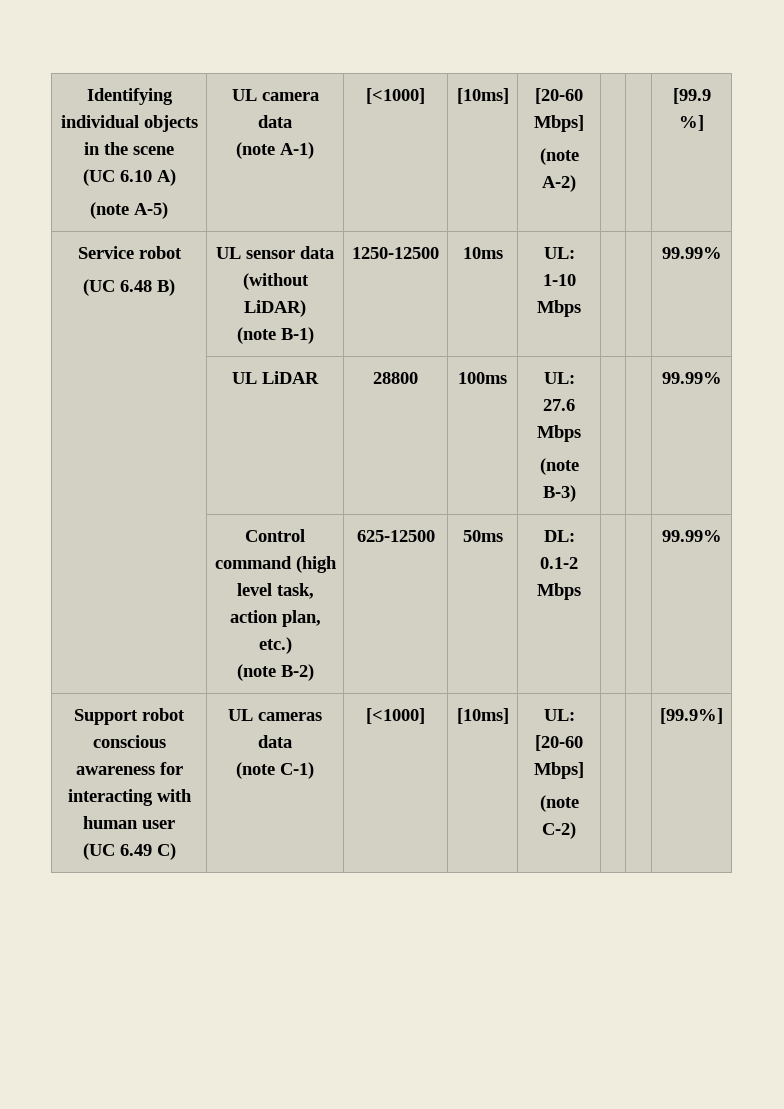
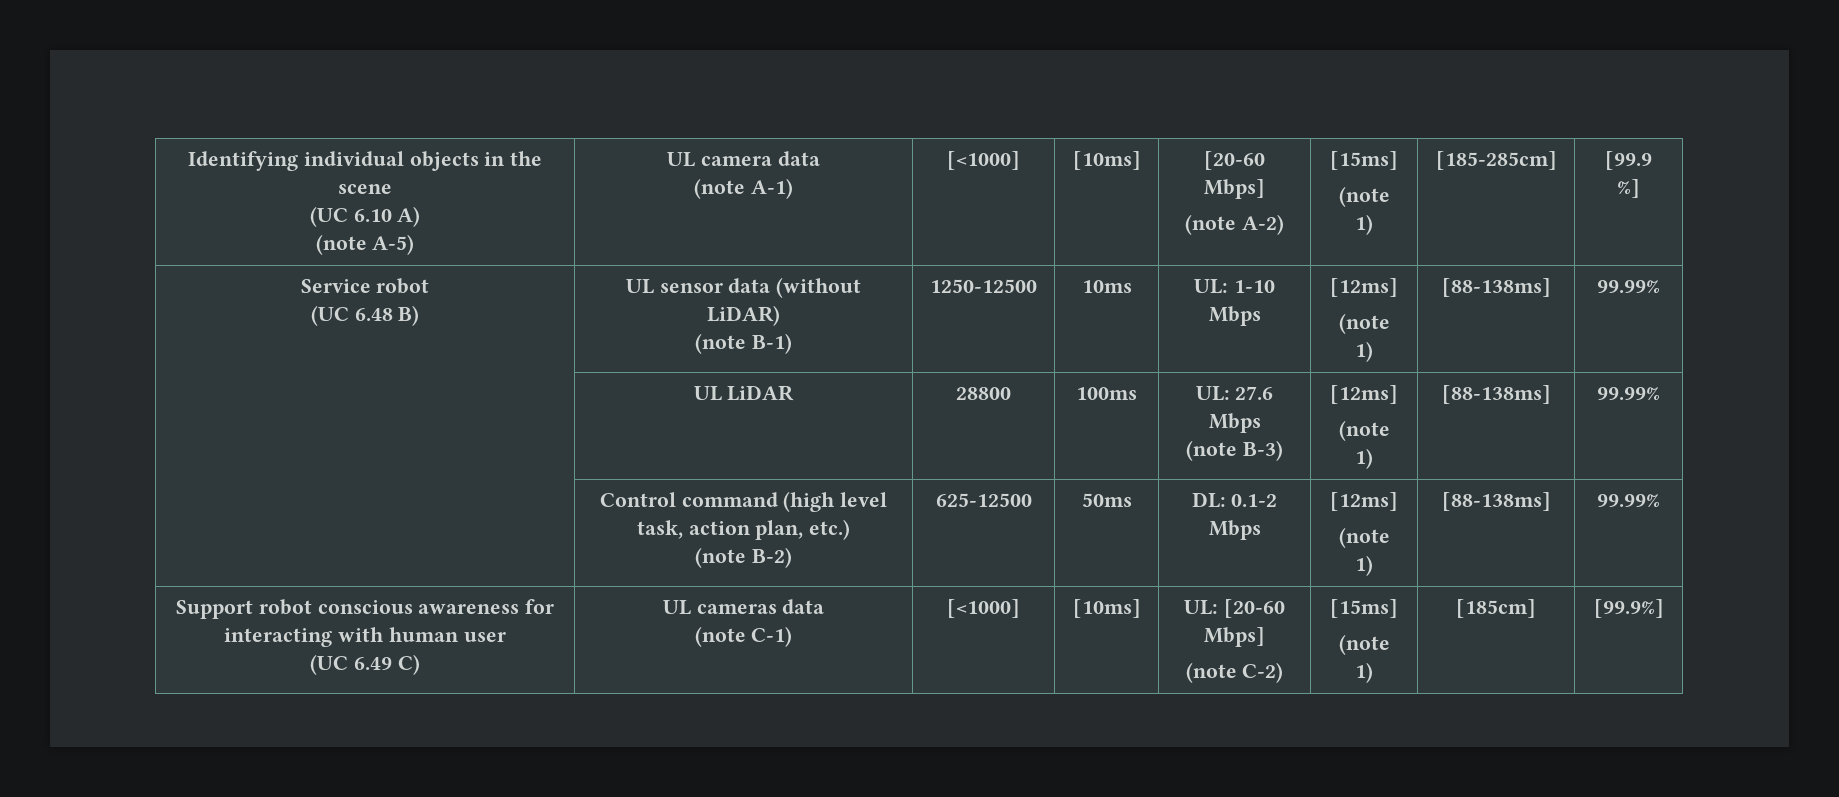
(576, 183) | -> [1330,151,1398,170] [1338,186,1390,207] [1355,214,1373,235] [1435,151,1557,170] [15ms] // (note 1) | [185-285cm]
(581, 308) | -> [1330,278,1398,297] [1338,313,1390,334] [1355,341,1373,362] [1441,278,1551,297] [12ms] // (note 1) | [88-138ms]
(576, 493) | -> [1330,385,1398,404] [1338,420,1390,441] [1355,448,1373,469] [1441,385,1551,404] [12ms] // (note 1) | [88-138ms]
(581, 591) | -> [1330,492,1398,511] [1338,527,1390,548] [1355,555,1373,576] [1441,492,1551,511] [12ms] // (note 1) | [88-138ms]
(576, 830) | -> [1330,599,1398,618] [1338,634,1390,655] [1355,662,1373,683] [1456,599,1536,618] [15ms] // (note 1) | [185cm]

